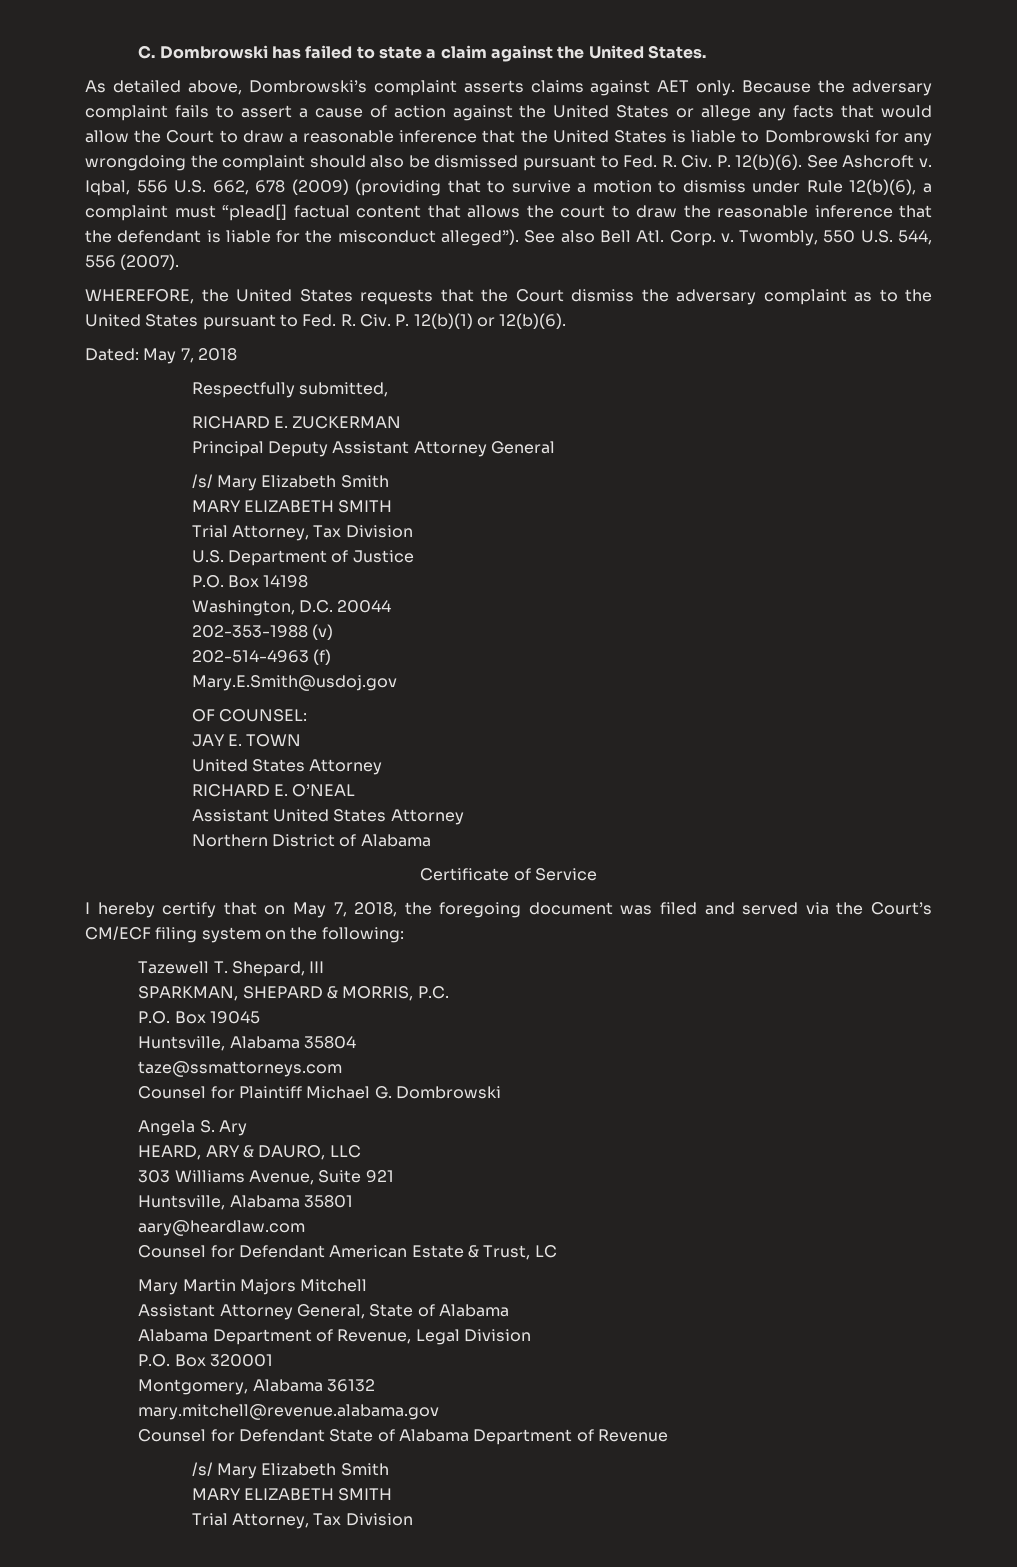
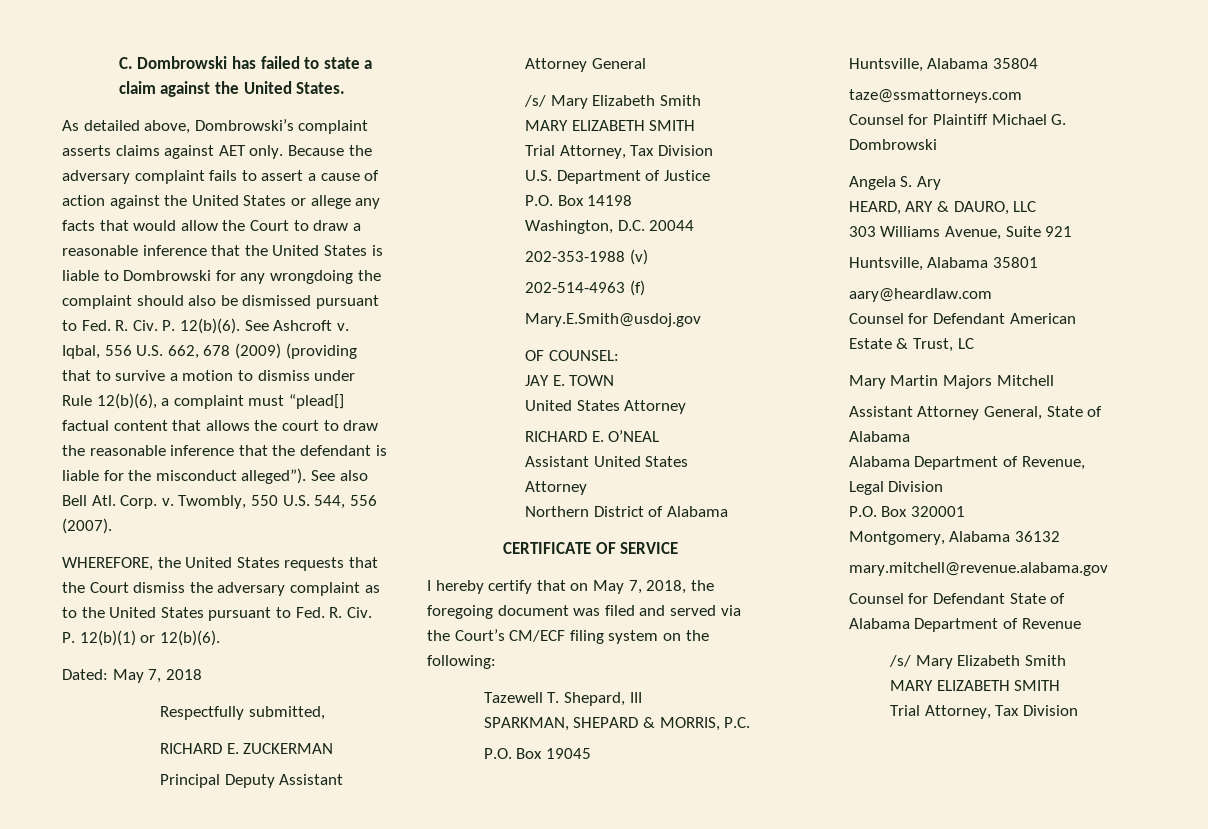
[420,868,597,881] Certificate of Service -> [502,542,679,554] CERTIFICATE OF SERVICE

